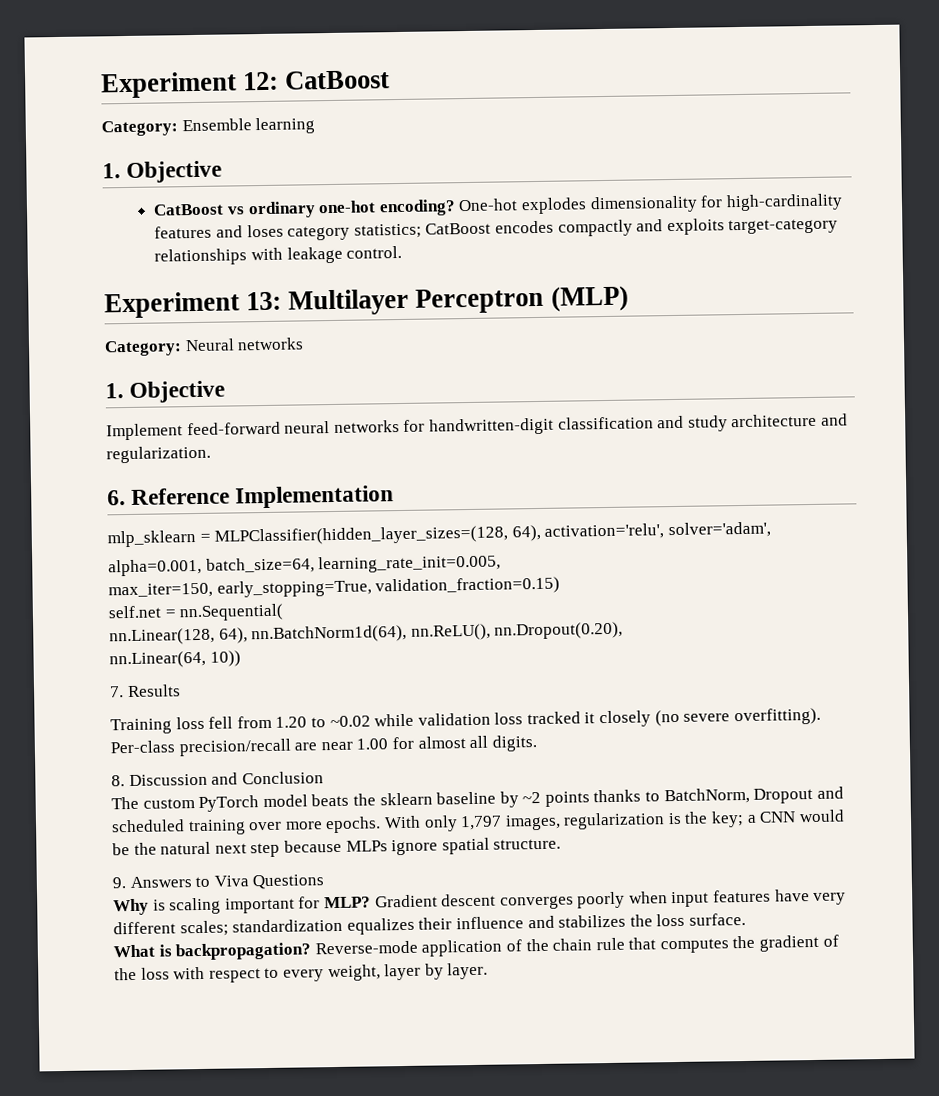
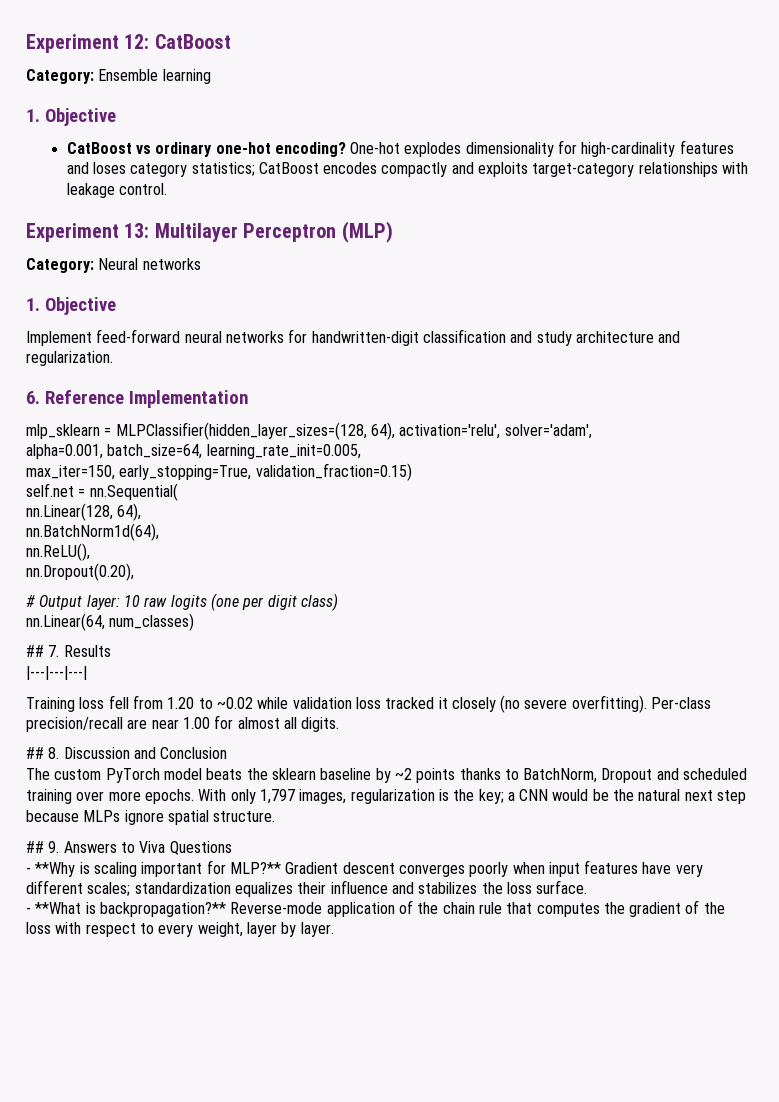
(248, 635) none -> (142, 512) //
(408, 634) none -> (159, 532) //
(491, 632) none -> (90, 552) //
(624, 630) none -> [26,593,338,611] // # Output layer: 10 raw logits (one per digit class)
[209,650,241,667] 10)) // -> [109,613,195,631] [26,645,44,657] num_classes) // ##
(181, 691) none -> [26,666,87,680] // |---|---|---|
(537, 743) none -> [26,747,44,759] ##
(562, 844) none -> [26,841,44,853] ##
[113,898,149,916] Why -> [26,862,76,877] - **Why
[323,896,371,909] MLP? -> [229,862,281,874] MLP?**
[113,942,312,961] What is backpropagation? -> [26,902,226,917] - **What is backpropagation?**

